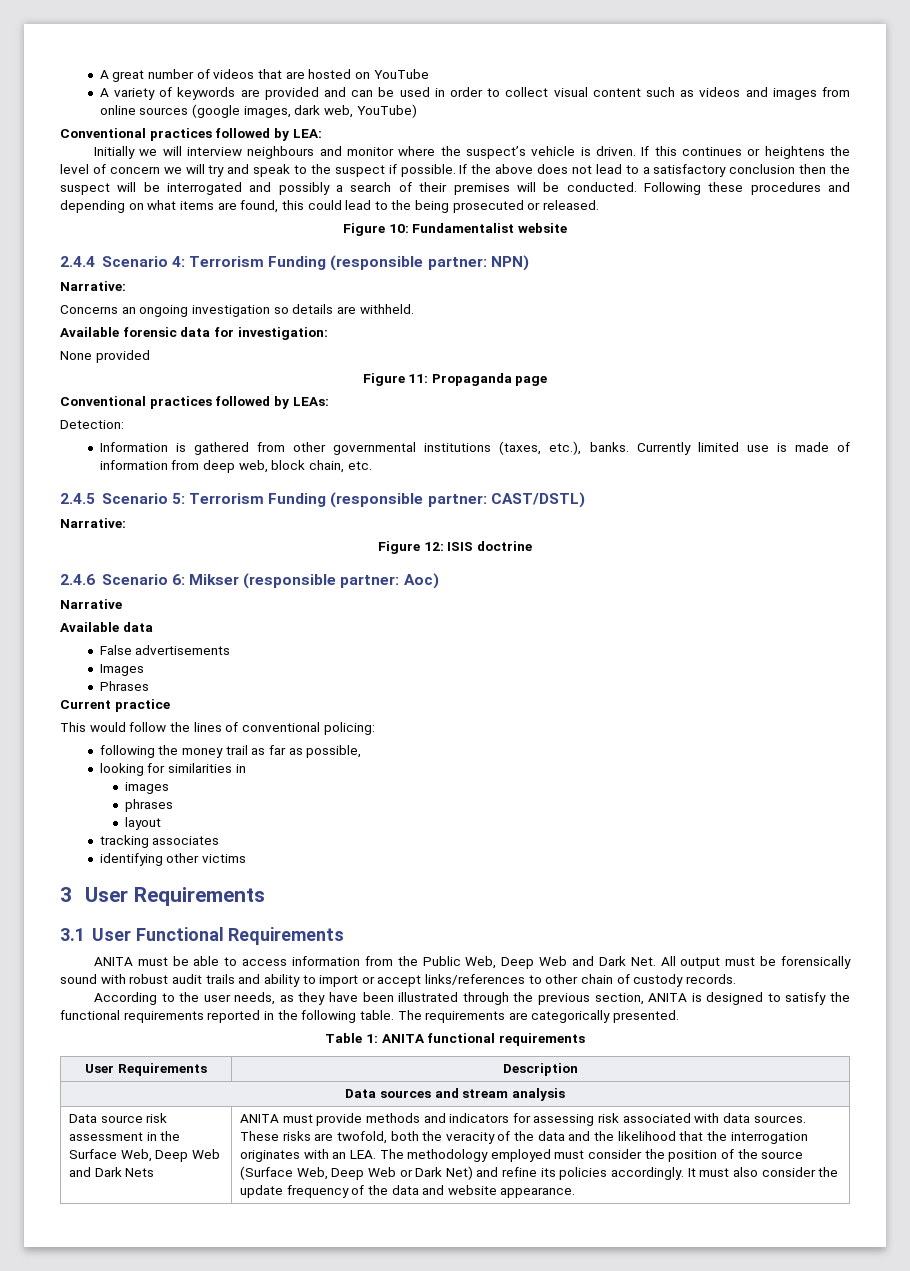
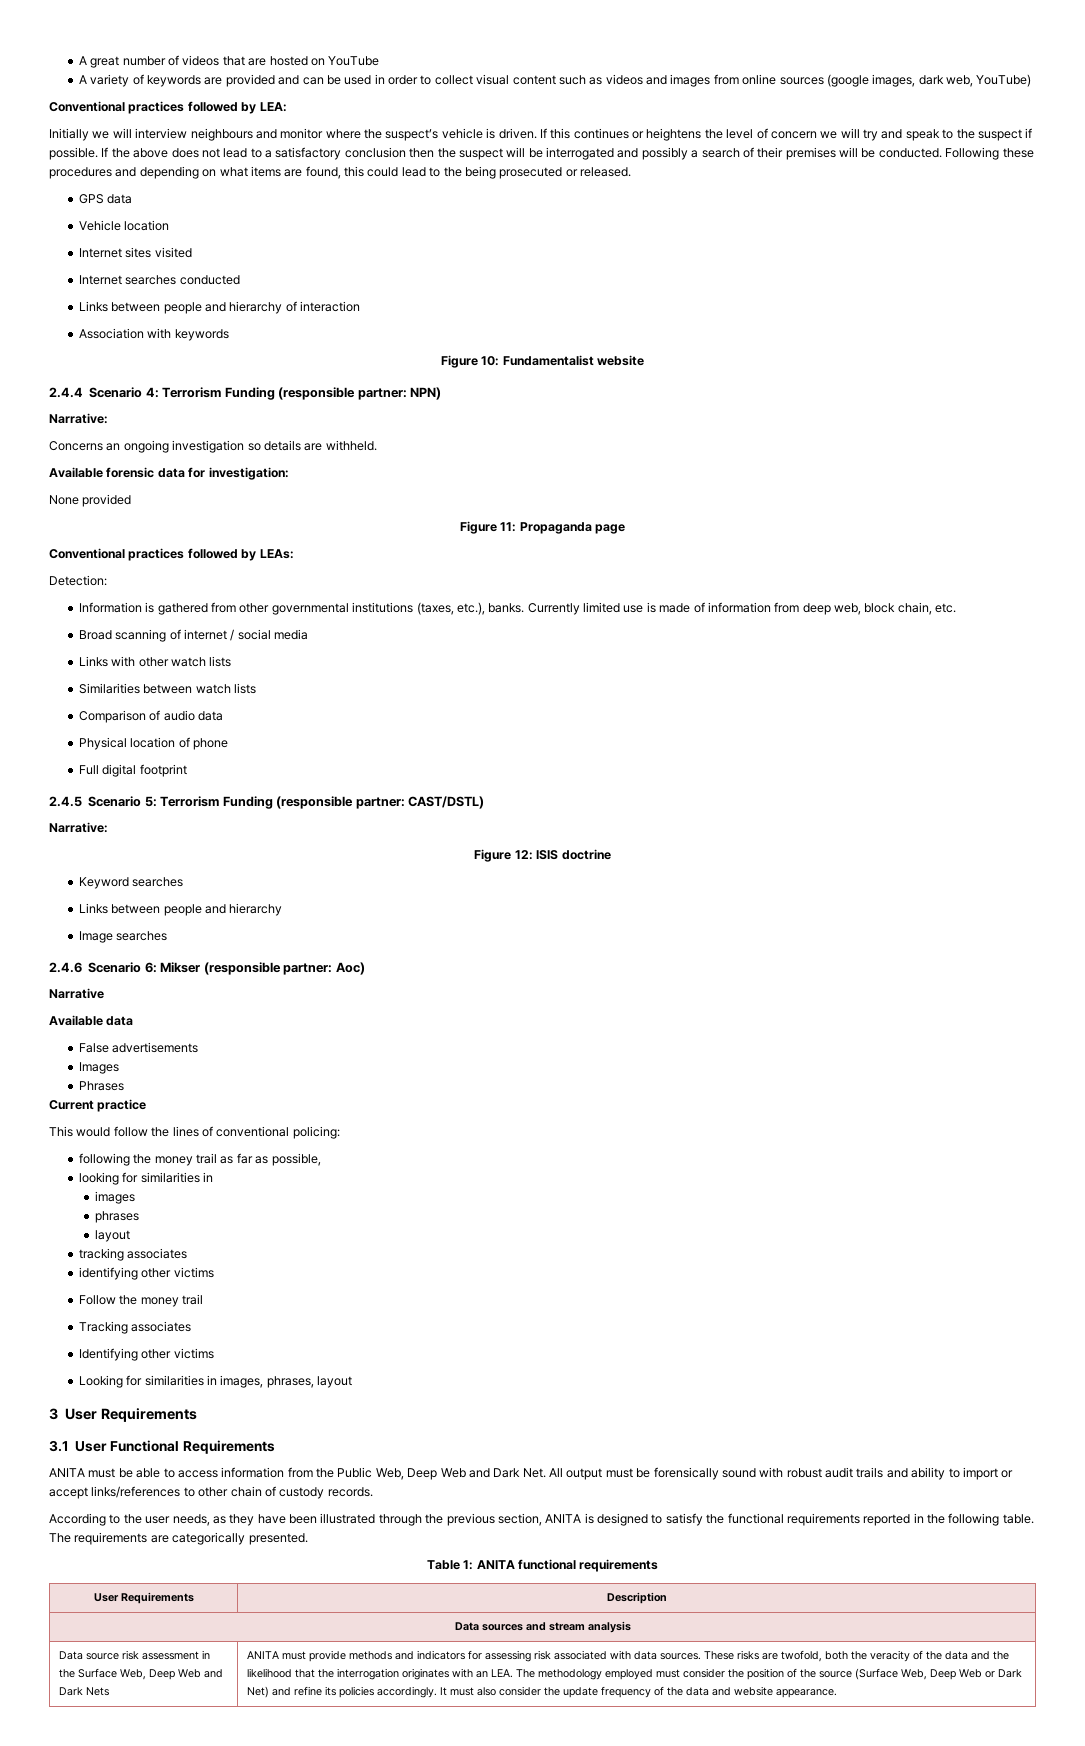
(600, 205) none -> [78,194,133,204] [78,220,170,231] [78,247,192,258] [78,275,240,285] [78,301,361,314] [78,328,229,341] // GPS data // Vehicle location // Internet sites visited // Internet searches conducted // Links between people and hierarchy of interaction // Association with keywords
(372, 465) none -> [78,629,309,642] [78,656,232,667] [78,683,257,694] [78,710,224,723] [78,737,229,750] [78,764,187,777] // Broad scanning of internet / social media // Links with other watch lists // Similarities between watch lists // Comparison of audio data // Physical location of phone // Full digital footprint
(532, 546) none -> [78,877,184,889] [78,903,283,916] [78,931,168,943] // Keyword searches // Links between people and hierarchy // Image searches
(247, 858) none -> [78,1294,204,1307] [78,1321,192,1334] [78,1348,214,1361] [78,1375,353,1388] // Follow the money trail // Tracking associates // Identifying other victims // Looking for similarities in images, phrases, layout

